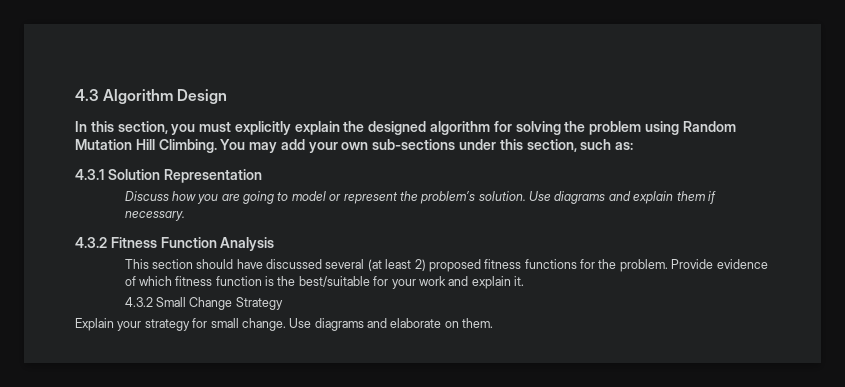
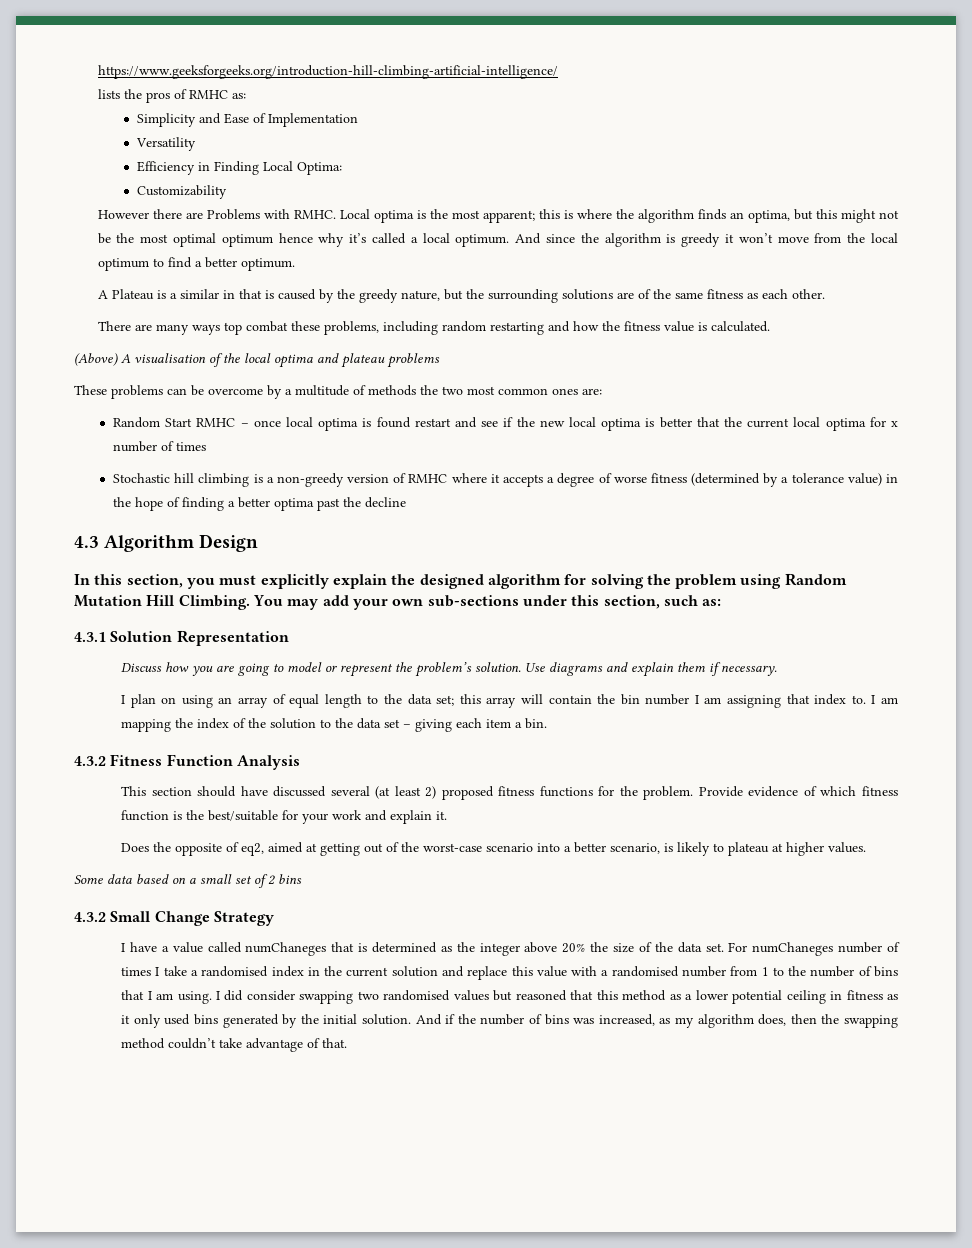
(75, 95) none -> [97,65,558,79] [97,89,246,103] [136,113,358,127] [135,137,196,151] [136,161,342,175] [136,185,227,199] [97,209,899,223] [97,233,898,247] [97,257,295,271] [97,289,825,303] [97,321,770,335] [74,353,440,368] [74,385,602,399] [112,417,898,431] [112,441,206,452] [112,473,898,487] [112,497,406,511] https://www.geeksforgeeks.org/introduction-hill-climbing-artificial-intelligence/ // lists the pros of RMHC as: // Simplicity and Ease of Implementation // Versatility // Efficiency in Finding Local Optima: // Customizability // However there are Problems with RMHC. Local optima is the most apparent; this is where the algorithm finds an optima, but this might not be the most optimal optimum hence why it’s called a local optimum. And since the algorithm is greedy it won’t move from the local optimum to find a better optimum. // A Plateau is a similar in that is caused by the greedy nature, but the surrounding solutions are of the same fitness as each other. // There are many ways top combat these problems, including random restarting and how the fitness value is calculated. // (Above) A visualisation of the local optima and plateau problems // These problems can be overcome by a multitude of methods the two most common ones are: // Random Start RMHC – once local optima is found restart and see if the new local optima is better that the current local optima for x number of times // Stochastic hill climbing is a non-greedy version of RMHC where it accepts a degree of worse fitness (determined by a tolerance value) in the hope of finding a better optima past the decline //
(185, 216) none -> [121,694,898,708] [121,718,548,732] // I plan on using an array of equal length to the data set; this array will contain the bin number I am assigning that index to. I am mapping the index of the solution to the data set – giving each item a bin.
[124,297,283,310] [75,318,494,331] 4.3.2 Small Change Strategy // Explain your strategy for small change. Use diagrams and elaborate on them. -> [121,842,867,856] [74,874,302,888] [74,911,274,926] [121,942,900,956] [121,966,899,980] [121,990,898,1004] [121,1014,899,1028] [121,1038,348,1052] Does the opposite of eq2, aimed at getting out of the worst-case scenario into a better scenario, is likely to plateau at higher values. // Some data based on a small set of 2 bins // 4.3.2 Small Change Strategy // I have a value called numChaneges that is determined as the integer above 20% the size of the data set. For numChaneges number of times I take a randomised index in the current solution and replace this value with a randomised number from 1 to the number of bins that I am using. I did consider swapping two randomised values but reasoned that this method as a lower potential ceiling in fitness as it only used bins generated by the initial solution. And if the number of bins was increased, as my algorithm does, then the swapping method couldn’t take advantage of that.

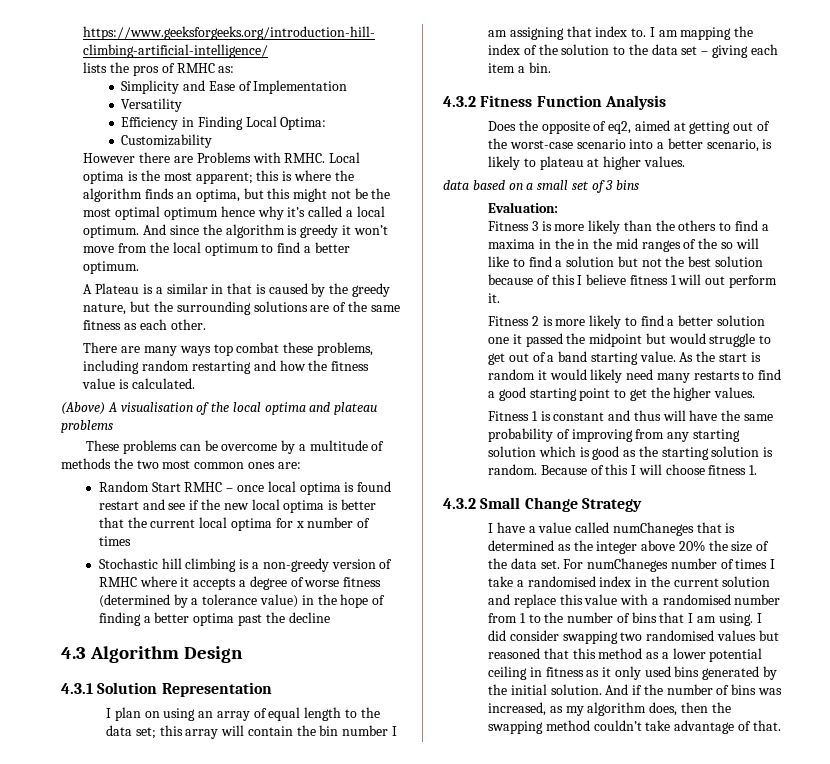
[74,573,847,589] [74,595,722,610] [74,630,289,646] [121,662,778,677] In this section, you must explicitly explain the designed algorithm for solving the problem using Random Mutation Hill Climbing. You may add your own sub-sections under this section, such as: // 4.3.1 Solution Representation // Discuss how you are going to model or represent the problem’s solution. Use diagrams and explain them if necessary. -> [61,682,272,697] 4.3.1 Solution Representation
[121,786,899,800] [121,810,448,824] // This section should have discussed several (at least 2) proposed fitness functions for the problem. Provide evidence of which fitness function is the best/suitable for your work and explain it. -> (666, 102) none
[74,875,103,884] Some -> (685, 161) none
[268,874,302,885] 2 bins -> [605,180,640,190] [487,202,558,213] [487,220,769,234] [487,238,759,252] [487,256,763,267] [487,274,777,288] [487,293,500,303] [487,315,765,329] [487,333,772,347] [487,351,761,365] [487,369,782,383] [487,387,756,401] [487,410,773,421] [487,428,740,442] [487,446,774,460] [487,464,758,475] 3 bins // Evaluation: // Fitness 3 is more likely than the others to find a maxima in the in the mid ranges of the so will like to find a solution but not the best solution because of this I believe fitness 1 will out perform it. // Fitness 2 is more likely to find a better solution one it passed the midpoint but would struggle to get out of a band starting value. As the start is random it would likely need many restarts to find a good starting point to get the higher values. // Fitness 1 is constant and thus will have the same probability of improving from any starting solution which is good as the starting solution is random. Because of this I will choose fitness 1.

